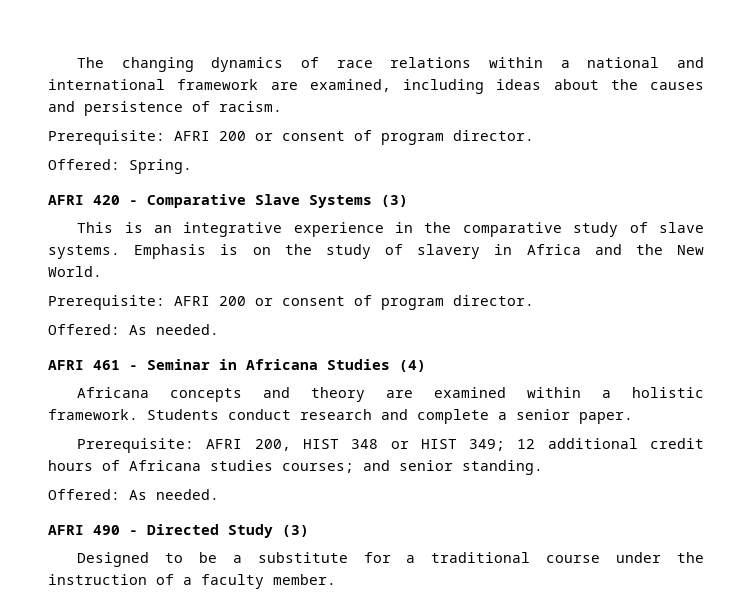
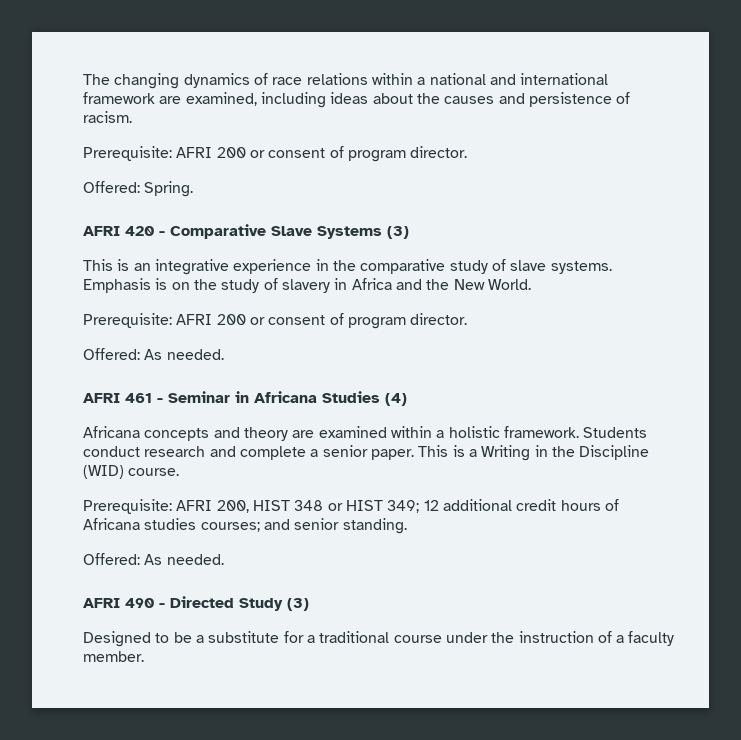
(633, 418) none -> [418,445,650,461] [83,465,180,479] This is a Writing in the Discipline (WID) course.

